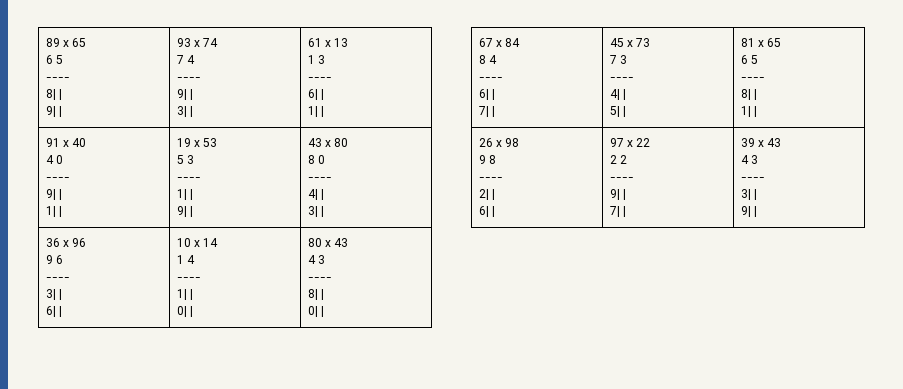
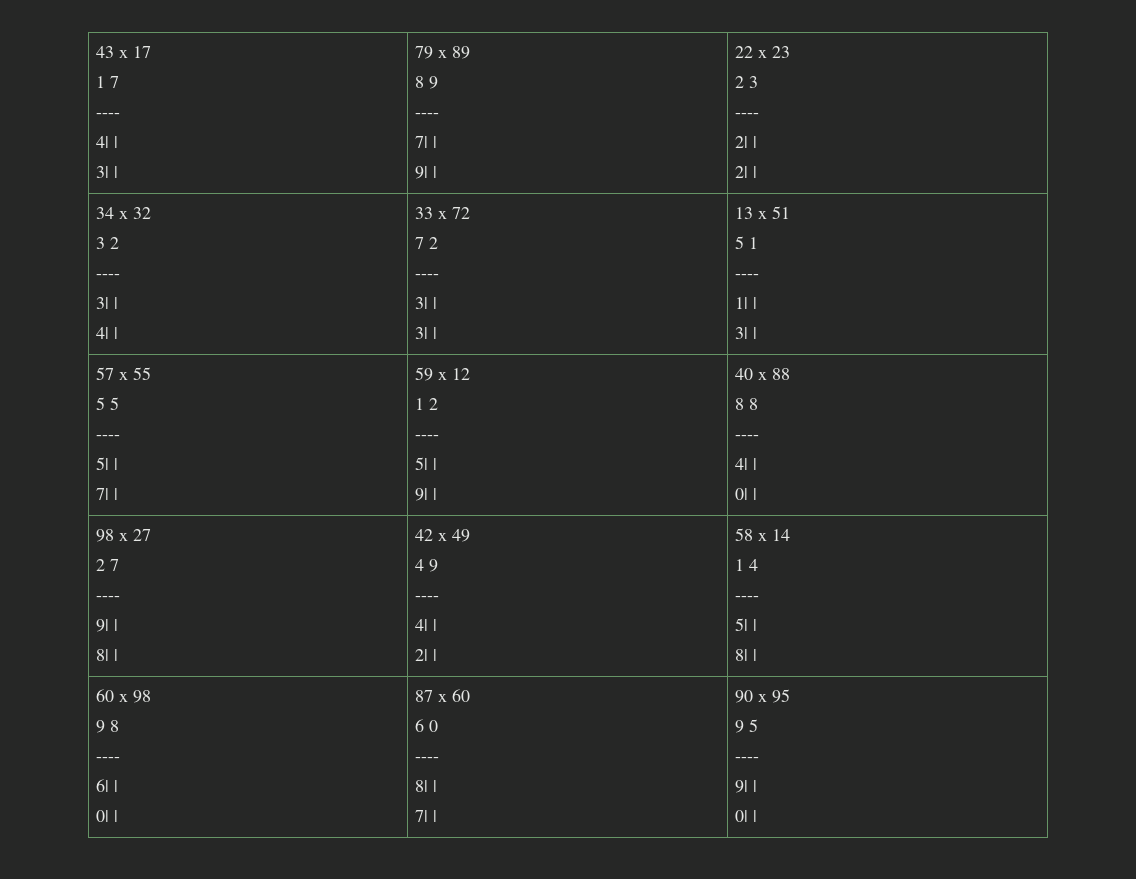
[45,38,87,47] [45,55,63,64] [45,77,70,81] [45,89,62,100] [45,106,62,117] [176,38,219,47] [176,55,195,64] [176,77,201,81] [176,89,193,100] [176,106,193,117] [307,38,349,47] [307,55,325,64] [307,77,332,81] [307,89,324,100] [307,106,324,117] [45,138,87,147] [45,155,63,164] [45,177,70,181] [45,189,62,200] [45,206,62,217] [176,138,218,147] [176,155,194,164] [176,177,201,181] [176,189,193,200] [176,206,193,217] [307,138,349,147] [307,155,325,164] 89 x 65 // 6 5 // ---- // 8| | // 9| | | 93 x 74 // 7 4 // ---- // 9| | // 3| | | 61 x 13 // 1 3 // ---- // 6| | // 1| | // 91 x 40 // 4 0 // ---- // 9| | // 1| | | 19 x 53 // 5 3 // ---- // 1| | // 9| | | 43 x 80 // 8 0 -> [96,46,152,58] [96,76,120,88] 43 x 17 // 1 7
[45,238,87,247] [45,255,63,264] [45,277,70,281] [45,289,62,300] [45,306,62,317] [176,238,191,247] // 36 x 96 // 9 6 // ---- // 3| | // 6| | | 10 -> [415,46,471,59] [415,76,439,89] [415,113,440,118] [415,136,438,148] [415,166,438,179] [735,46,791,58] [735,76,759,88] [735,113,760,118] [735,136,758,148] [735,166,758,178] [96,207,152,219] [96,237,120,249] [96,274,121,279] [96,297,119,309] [96,327,119,339] [415,207,471,219] [415,237,439,249] [415,274,440,279] [415,297,438,309] [415,327,438,339] [735,206,791,219] [735,236,759,249] [735,274,760,279] [735,297,758,309] [735,327,758,339] [96,367,152,380] [96,397,120,410] [96,435,121,440] [96,457,119,470] [96,488,119,500] [415,367,471,381] [415,398,439,410] [415,435,440,440] [415,457,438,470] [415,488,438,501] [735,368,791,380] [735,398,759,410] [735,435,760,440] [735,458,758,470] [735,488,758,500] [96,529,152,542] [96,559,120,571] [96,596,121,601] [96,619,119,632] [96,649,119,661] [415,529,471,542] [415,559,439,572] [415,596,440,601] [415,619,438,631] [415,649,438,661] [735,528,754,541] | 79 x 89 // 8 9 // ---- // 7| | // 9| | | 22 x 23 // 2 3 // ---- // 2| | // 2| | // 34 x 32 // 3 2 // ---- // 3| | // 4| | | 33 x 72 // 7 2 // ---- // 3| | // 3| | | 13 x 51 // 5 1 // ---- // 1| | // 3| | // 57 x 55 // 5 5 // ---- // 5| | // 7| | | 59 x 12 // 1 2 // ---- // 5| | // 9| | | 40 x 88 // 8 8 // ---- // 4| | // 0| | // 98 x 27 // 2 7 // ---- // 9| | // 8| | | 42 x 49 // 4 9 // ---- // 4| | // 2| | | 58
[176,289,193,300] [176,306,193,317] [307,238,349,247] [307,255,325,264] [307,277,332,281] [307,289,324,300] [307,306,324,317] [478,38,521,47] [478,55,497,64] [478,77,503,81] [478,89,495,100] [478,106,495,117] [609,38,651,47] [609,55,627,64] [609,77,634,81] [609,89,626,100] [609,106,626,117] [740,38,782,47] [740,55,758,64] [740,77,765,81] [740,89,757,100] [740,106,757,117] [478,138,493,147] 1| | // 0| | | 80 x 43 // 4 3 // ---- // 8| | // 0| | // 67 x 84 // 8 4 // ---- // 6| | // 7| | | 45 x 73 // 7 3 // ---- // 4| | // 5| | | 81 x 65 // 6 5 // ---- // 8| | // 1| | // 26 -> [735,618,758,631] [735,649,758,661] [96,689,115,702] 5| | // 8| | // 60
[478,189,495,200] [478,206,495,217] [609,138,651,147] [609,155,627,164] [609,177,634,181] [609,189,626,200] [609,206,626,217] [740,138,782,147] [740,155,758,164] [740,177,765,181] [740,189,757,200] [740,206,757,217] 2| | // 6| | | 97 x 22 // 2 2 // ---- // 9| | // 7| | | 39 x 43 // 4 3 // ---- // 3| | // 9| | -> [96,779,119,792] [96,810,119,822] [415,689,471,702] [415,719,439,732] [415,757,440,762] [415,780,438,792] [415,810,438,822] [735,689,791,703] [735,719,759,733] [735,757,760,762] [735,780,758,793] [735,810,758,822] 6| | // 0| | | 87 x 60 // 6 0 // ---- // 8| | // 7| | | 90 x 95 // 9 5 // ---- // 9| | // 0| |

